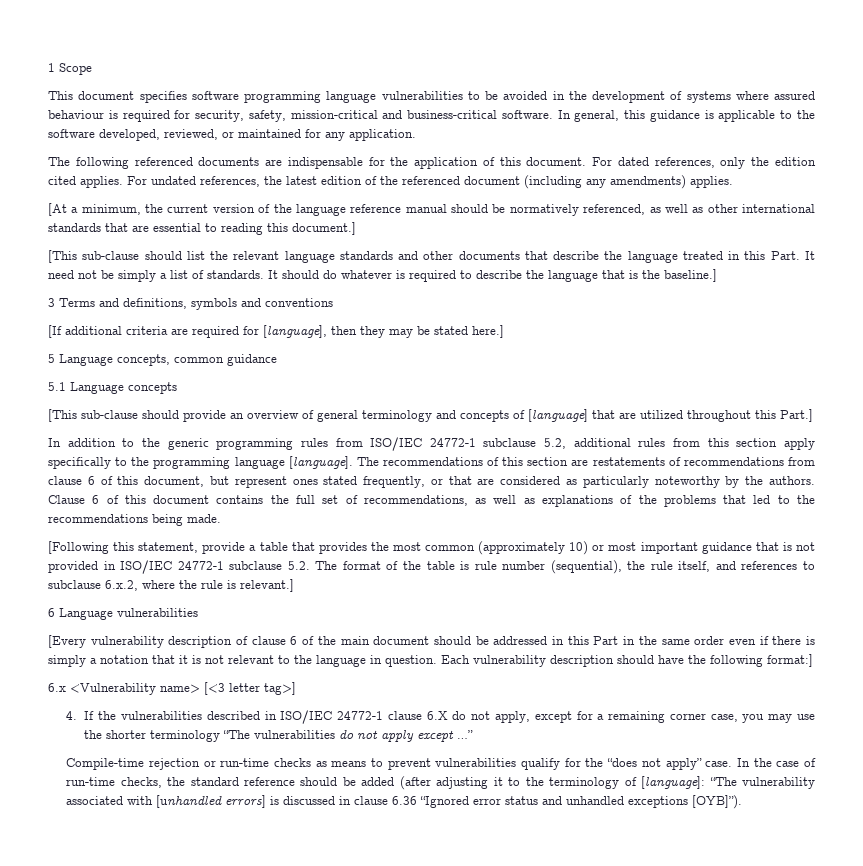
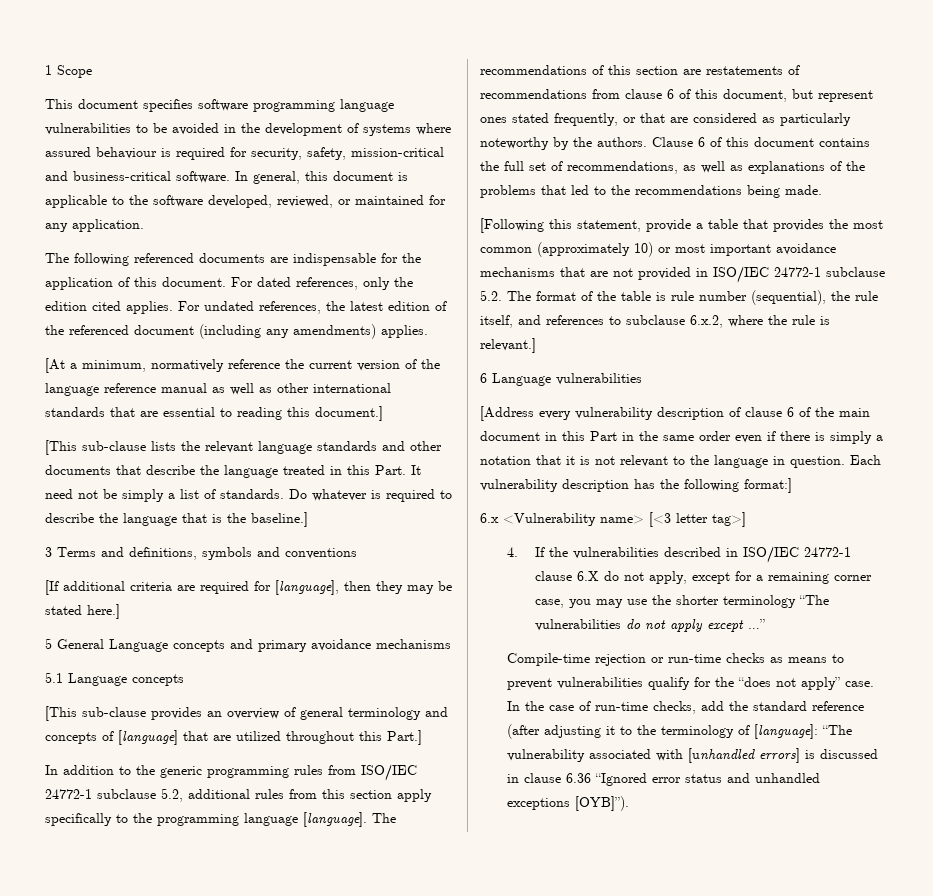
[649,110,700,122] guidance -> [333,171,393,181] document
(141, 209) none -> [151,359,280,372] normatively reference
[451,204,646,216] should be normatively referenced, -> (207, 388) none
[144,251,205,260] should list -> [151,441,176,451] lists
[268,270,337,279] It should do -> [289,489,307,499] Do
[59,354,277,366] Language concepts, common guidance -> [57,639,451,652] General Language concepts and primary avoidance mechanisms
[142,410,226,422] should provide -> [151,707,202,720] provides
[701,542,792,554] guidance that is -> [776,243,836,255] [480,267,608,277] avoidance mechanisms that are
[48,635,86,648] [Every -> [480,406,571,421] [Address every
[433,636,548,645] should be addressed -> (540, 436) none
[617,655,684,664] should have -> [634,479,655,489] has
(162, 782) none -> [701,701,725,711] add
[300,777,395,786] should be added -> (865, 706) none

